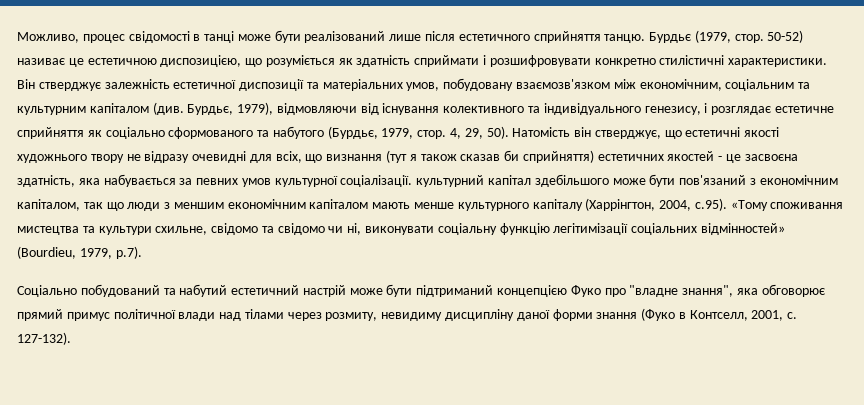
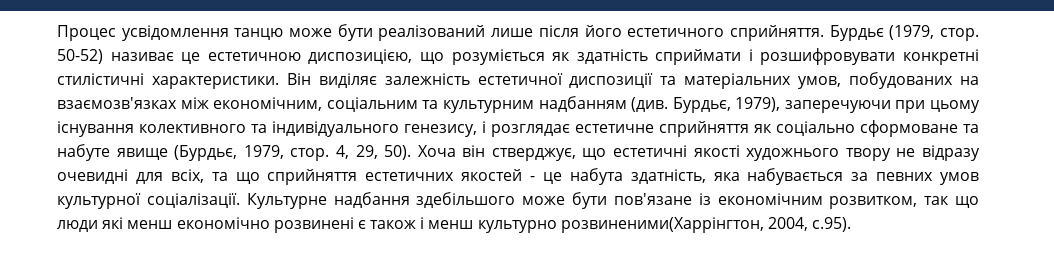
[17,31,235,43] Можливо, процес свідомості в танці -> [57,25,284,41] Процес усвідомлення танцю
[458,31,646,43] естетичного сприйняття танцю. -> [584,25,824,41] його естетичного сприйняття.
[594,58,656,67] конкретно -> [903,49,980,65] конкретні
[38,82,101,91] стверджує -> [318,73,377,88] виділяє
[443,78,611,91] побудовану взаємозв'язком -> [849,72,979,89] [57,97,177,109] побудованих на взаємозв'язках
[89,103,149,113] капіталом -> [538,96,627,112] надбанням
[276,103,379,115] відмовляючи від -> [784,100,981,113] заперечуючи при цьому
[168,126,324,139] сформованого та набутого -> [860,120,979,137] [57,144,168,161] сформоване та набуте явище
[512,127,571,137] Натомість -> [417,145,456,157] Хоча
[305,150,594,163] що визнання (тут я також сказав би сприйняття) -> [211,169,358,185] та що сприйняття
[744,154,798,161] засвоєна -> [569,168,623,185] набута
[416,175,532,187] культурний капітал -> [246,192,410,209] Культурне надбання
[679,175,838,185] [17,198,844,211] [17,223,785,235] [17,246,142,259] [17,284,825,297] [17,308,798,321] [17,332,71,345] пов'язаний з економічним капіталом, так що люди з меншим економічним капіталом мають менше культурного капіталу (Харрінгтон, 2004, с.95). «Тому споживання мистецтва та культури схильне, свідомо та свідомо чи ні, виконувати соціальну функцію легітимізації соціальних відмінностей» (Bourdieu, 1979, p.7). // Соціально побудований та набутий естетичний настрій може бути підтриманий концепцією Фуко про "владне знання", яка обговорює прямий примус політичної влади над тілами через розмиту, невидиму дисципліну даної форми знання (Фуко в Контселл, 2001, с. 127-132). -> [613,193,980,209] [57,217,852,233] пов'язане із економічним розвитком, так що люди які менш економічно розвинені є також і менш культурно розвиненими(Харрінгтон, 2004, с.95).

